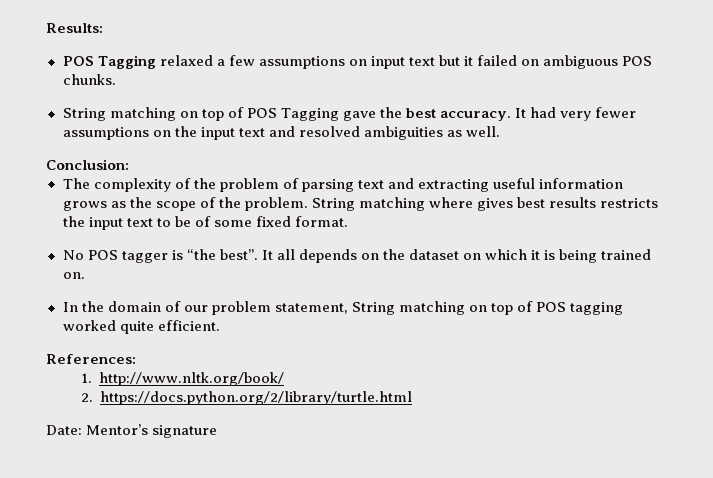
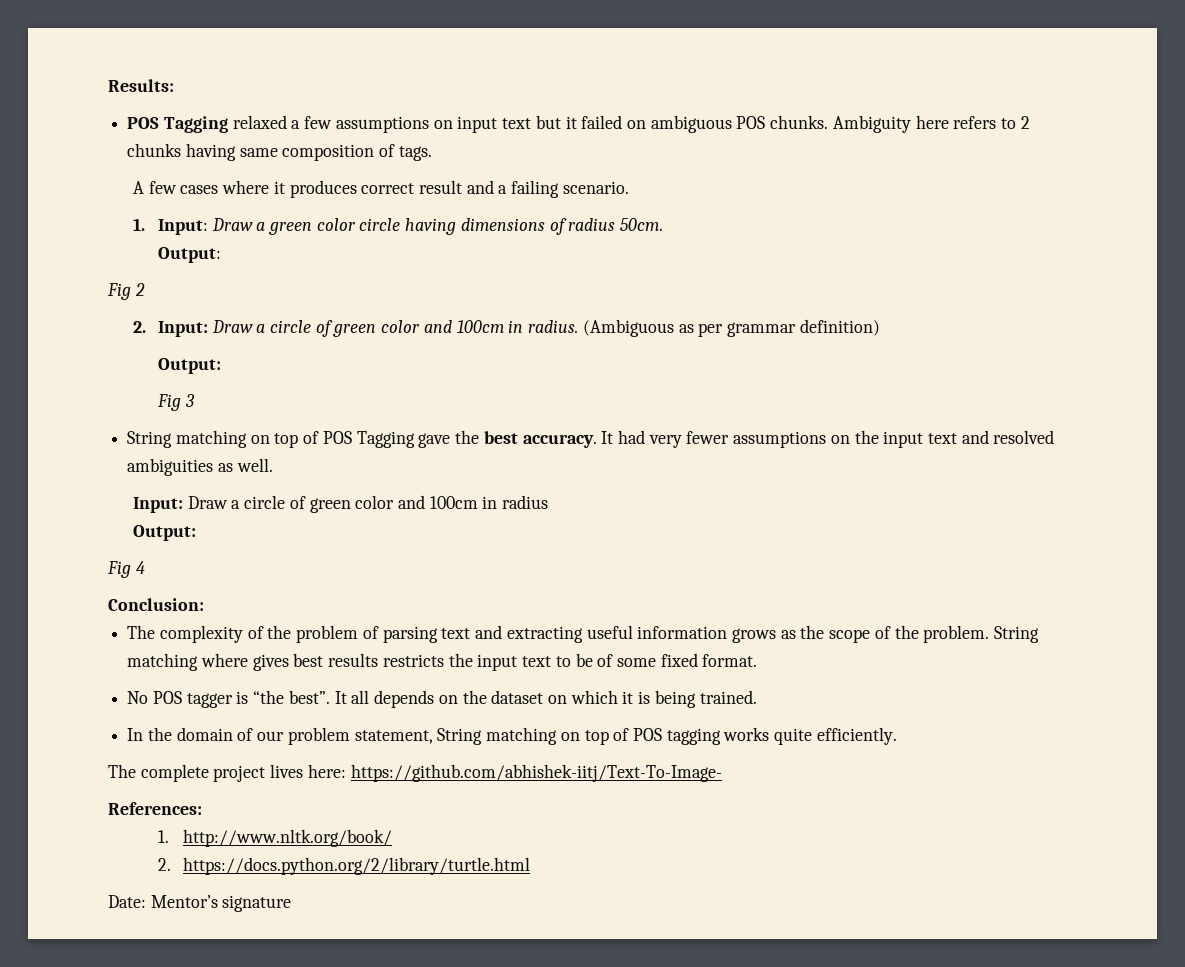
(116, 79) none -> [832,115,1030,133] [127,143,432,161] [132,180,629,198] [132,218,664,235] [157,247,221,263] [107,283,145,300] [132,319,880,337] [157,358,221,374] [156,394,195,411] Ambiguity here refers to 2 chunks having same composition of tags. // A few cases where it produces correct result and a failing scenario. // 1. Input: Draw a green color circle having dimensions of radius 50cm. // Output: // Fig 2 // 2. Input: Draw a circle of green color and 100cm in radius. (Ambiguous as per grammar definition) // Output: // Fig 3
(500, 131) none -> [132,495,549,513] [132,525,196,541] [107,561,145,578] // Input: Draw a circle of green color and 100cm in radius // Output: // Fig 4
[601,249,652,260] [62,272,85,279] trained on. -> [699,690,757,704] trained.
[62,320,220,334] worked quite efficient. -> [723,727,897,745] [108,764,722,782] works quite efficiently. // The complete project lives here: https://github.com/abhishek-iitj/Text-To-Image-

